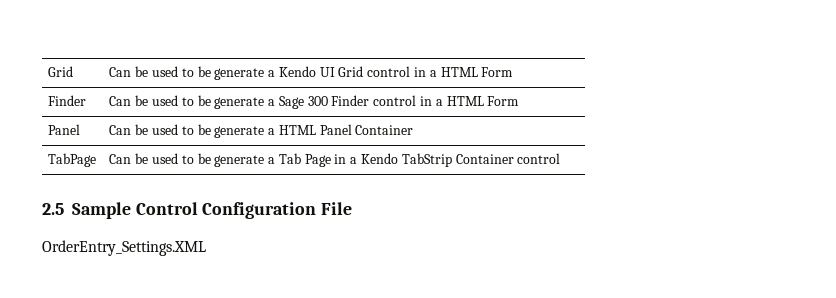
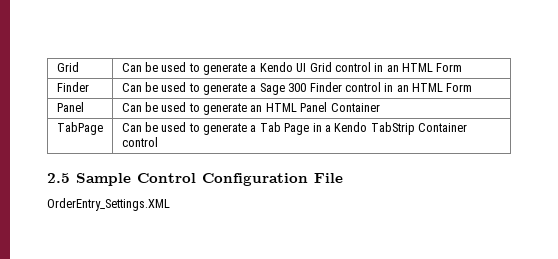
[197,66,211,77] be -> (200, 67) none
[429,70,437,77] a -> [386,65,399,72] an
[197,95,211,106] be -> (200, 87) none
[435,99,443,106] a -> [396,85,409,92] an
[197,124,276,138] be generate a -> [202,103,263,115] generate an
[197,153,211,164] be -> (200, 127) none

